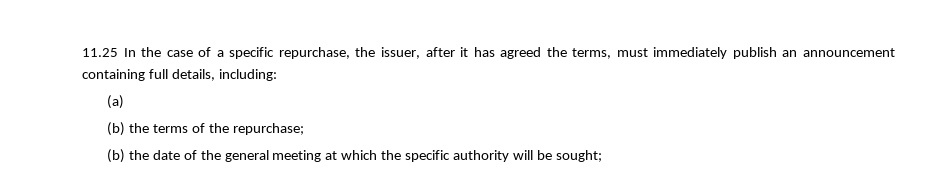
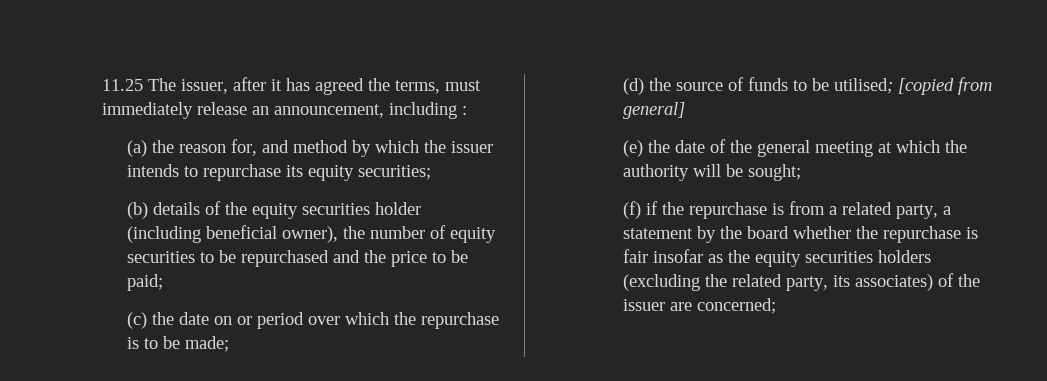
[123,47,376,59] In the case of a specific repurchase, the -> [147,78,176,91] The
[732,47,896,59] [81,69,277,81] [106,95,124,109] [106,122,304,136] [106,149,125,163] publish an announcement containing full details, including: // (a) // (b) the terms of the repurchase; // (b) -> [196,102,467,119] [127,139,494,157] [127,164,432,181] [127,201,422,219] [127,225,497,243] [127,250,469,267] [127,274,164,291] [127,312,500,329] [127,336,230,352] [623,77,993,95] [623,102,686,119] [623,140,644,157] release an announcement, including : // (a) the reason for, and method by which the issuer intends to repurchase its equity securities; // (b) details of the equity securities holder (including beneficial owner), the number of equity securities to be repurchased and the price to be paid; // (c) the date on or period over which the repurchase is to be made; // (d) the source of funds to be utilised; [copied from general] // (e)
[405,150,451,162] specific -> (968, 146) none
(602, 156) none -> [623,201,952,219] [623,226,979,243] [623,249,932,267] [623,273,981,291] [623,298,777,314] // (f) if the repurchase is from a related party, a statement by the board whether the repurchase is fair insofar as the equity securities holders (excluding the related party, its associates) of the issuer are concerned;

